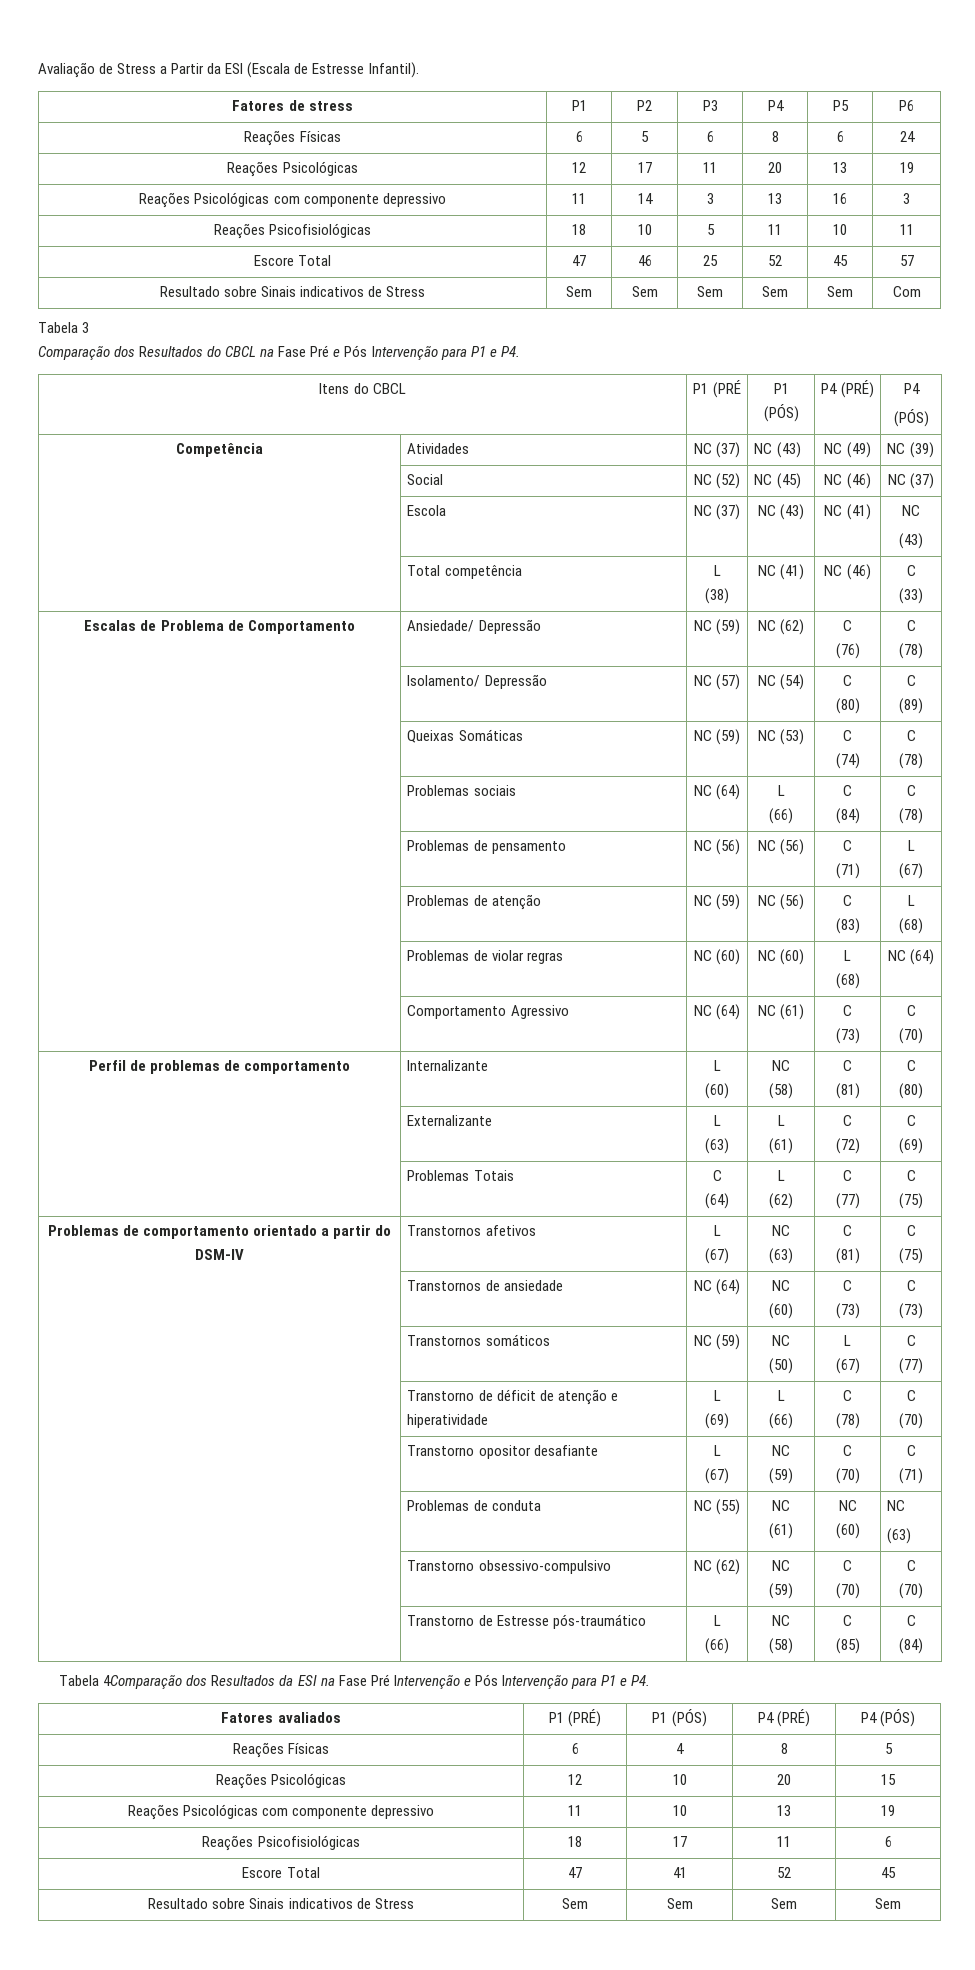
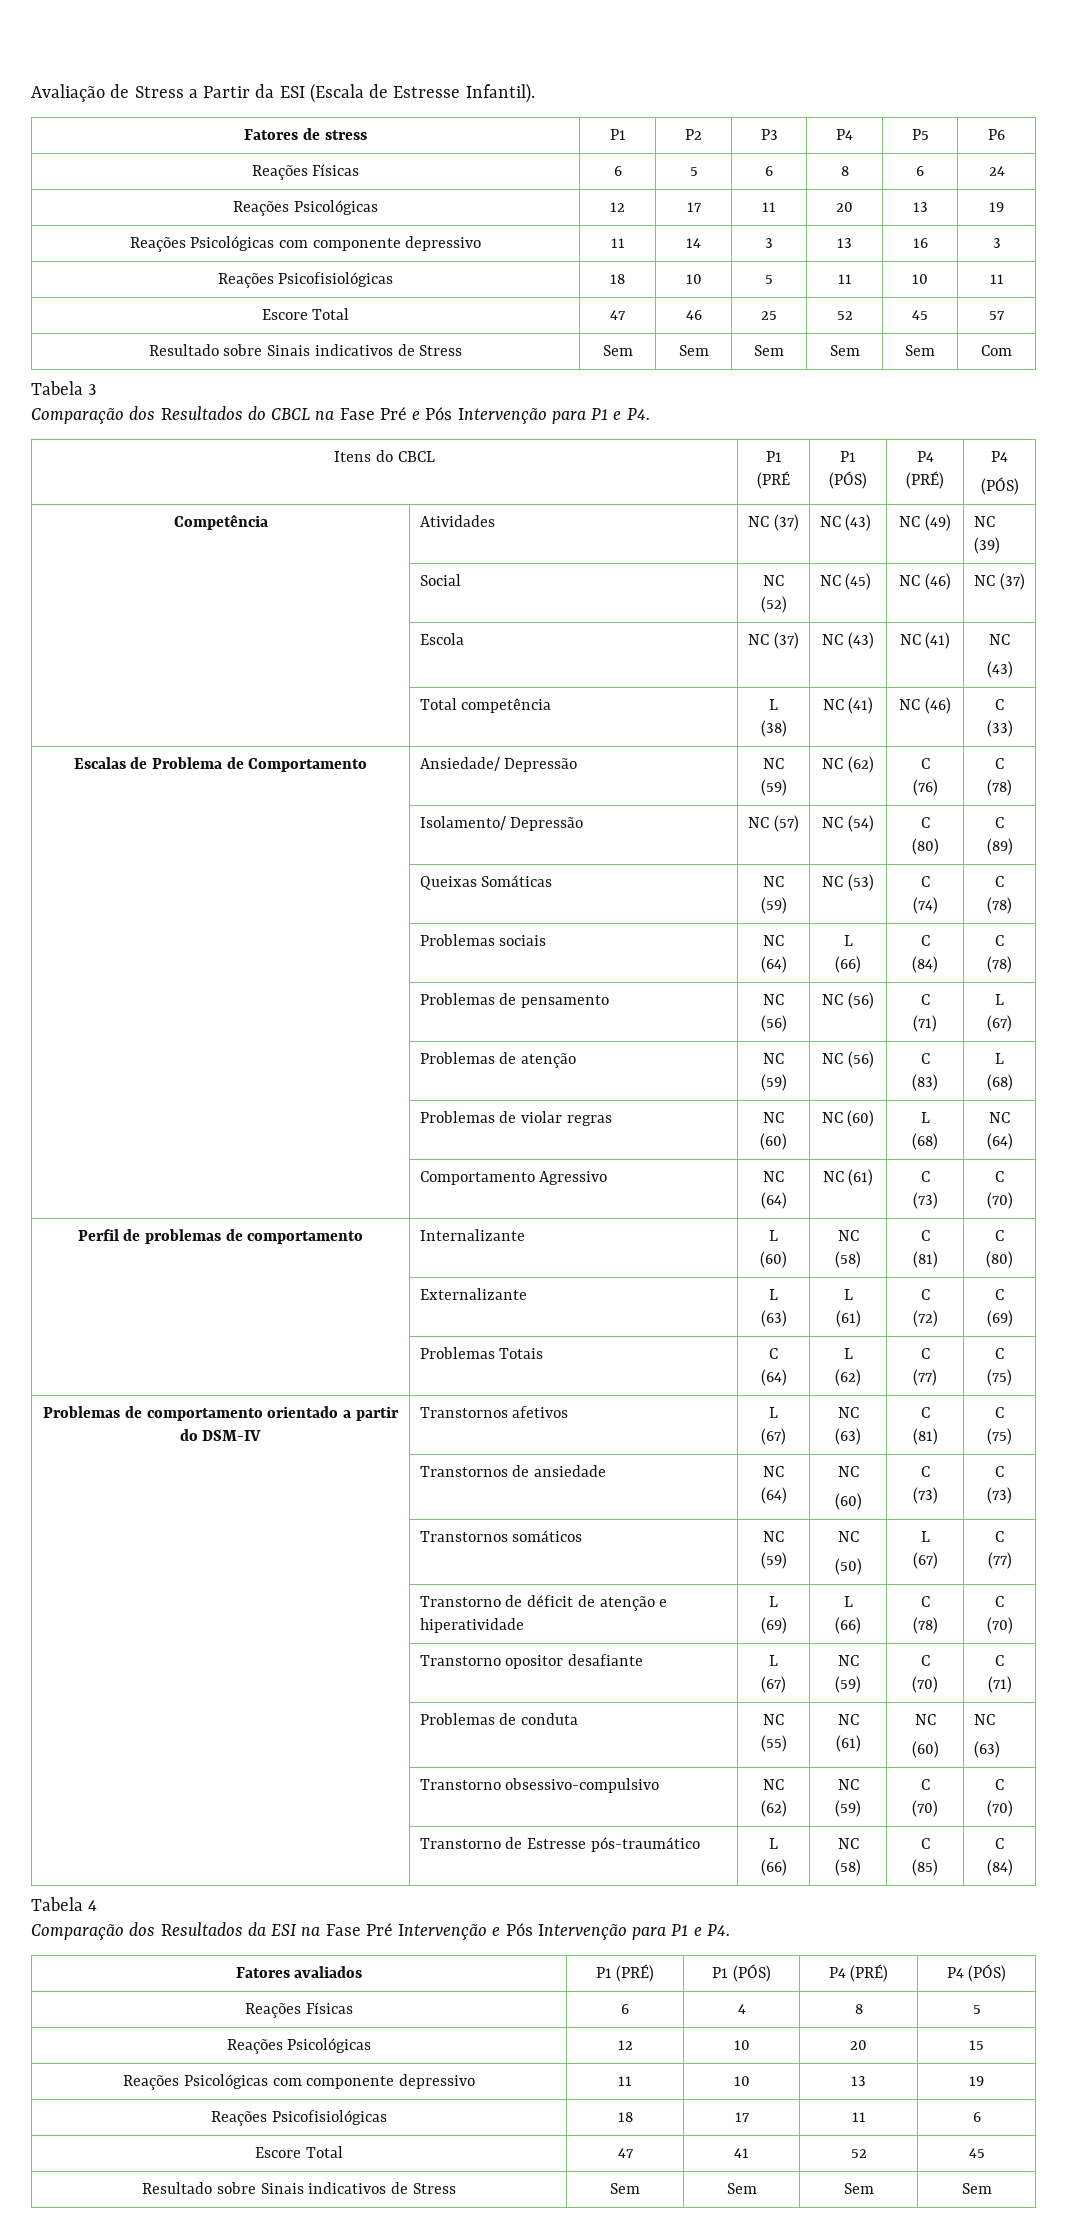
[103,1675,183,1689] 4Comparação -> [88,1900,98,1911] [31,1924,124,1940] 4 // Comparação

